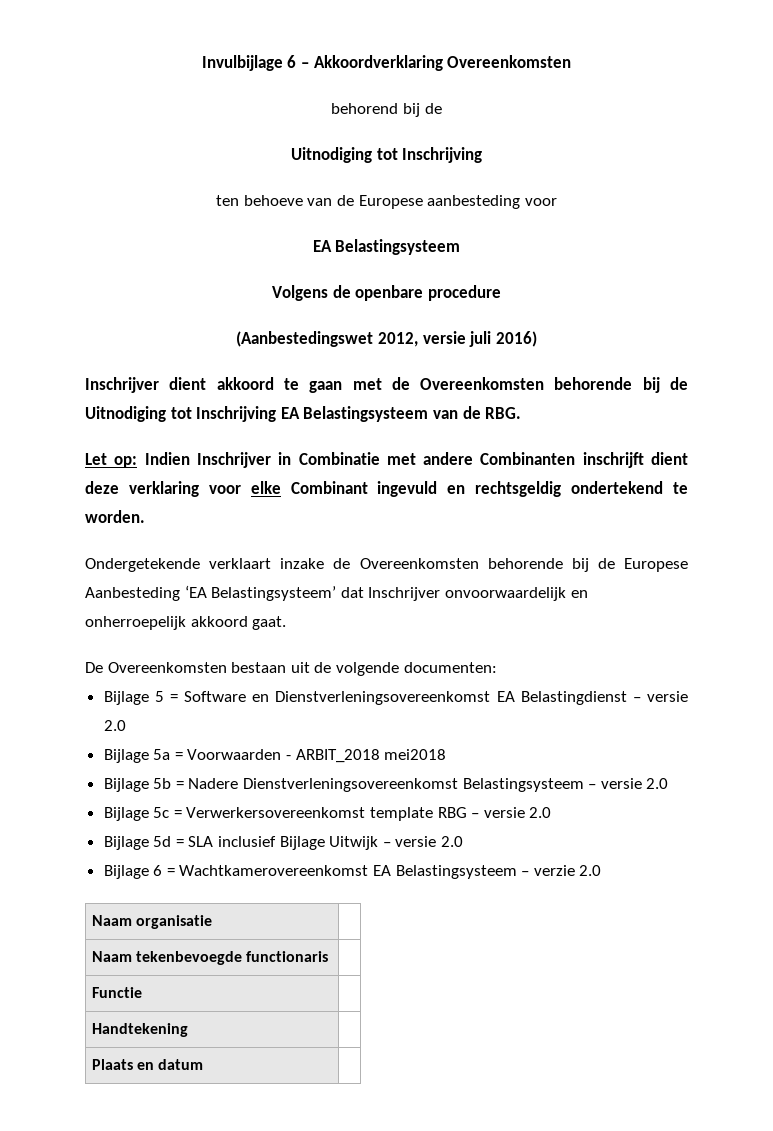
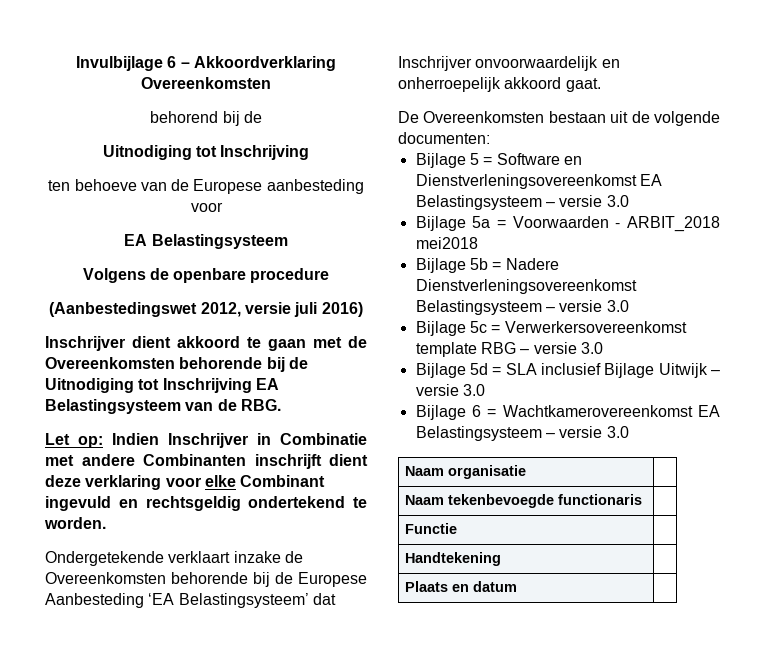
[520,691,688,705] [103,720,126,731] Belastingdienst – versie 2.0 -> [415,195,629,210] Belastingsysteem – versie 3.0
[646,778,669,789] 2.0 -> [606,300,629,312] 3.0
[529,807,552,818] 2.0 -> [580,342,603,354] 3.0
[441,836,464,847] 2.0 -> [462,384,485,396] 3.0
[533,865,602,876] verzie 2.0 -> [559,426,629,438] versie 3.0

